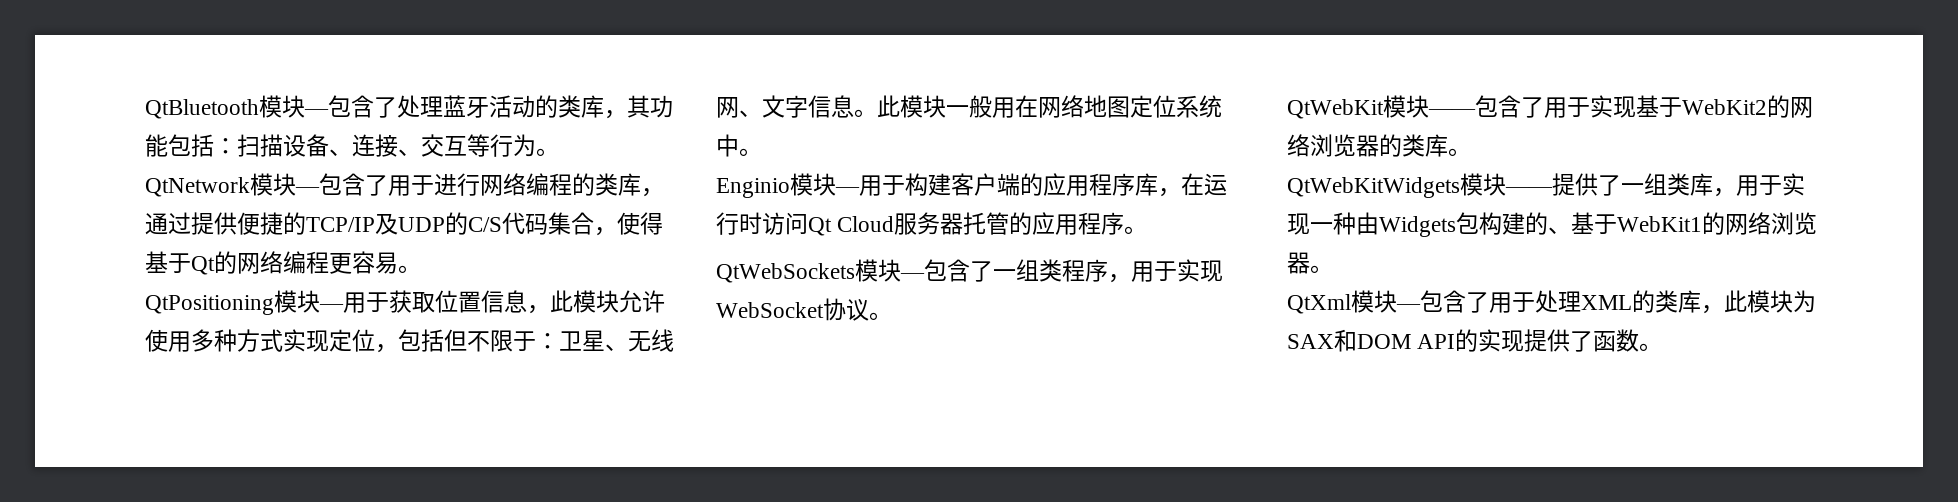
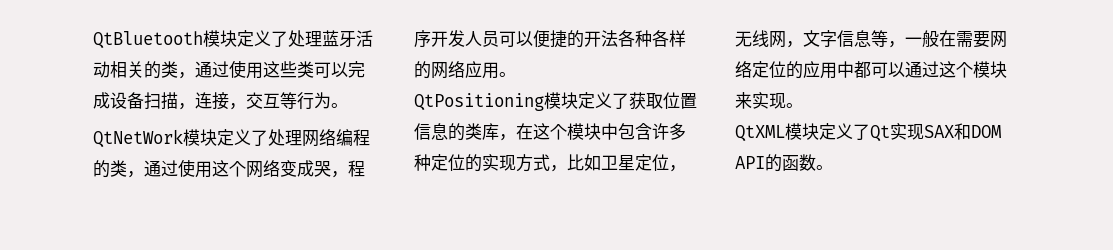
[304,95,374,118] —包含 -> [237,30,271,47] 定义
[535,95,673,119] [145,134,559,157] [145,173,664,197] [145,212,663,236] [145,251,398,275] 的类库，其功能包括：扫描设备、连接、交互等行为。 // QtNetwork模块—包含了用于进行网络编程的类库，通过提供便捷的TCP/IP及UDP的C/S代码集合，使得基于Qt的网络编程更容易 -> [110,60,365,79] [93,92,348,110] [93,129,370,148] [93,159,365,178] [414,30,686,48] [414,61,499,79] 相关的类，通过使用这些类可以完成设备扫描，连接，交互等行为。 // QtNetWork模块定义了处理网络编程的类，通过使用这个网络变成哭，程序开发人员可以便捷的开法各种各样的网络应用
[319,292,389,313] —用于 -> [578,92,629,109] 定义了
[527,290,665,314] [145,329,674,353] [716,95,1222,118] [716,134,762,157] [716,173,1227,198] [716,212,1148,236] [716,259,1223,283] [716,298,892,321] [1287,95,1813,119] [1287,134,1471,157] [1287,173,1805,198] [1287,212,1817,237] [1287,252,1333,274] [1287,290,1816,314] ，此模块允许使用多种方式实现定位，包括但不限于：卫星、无线网、文字信息。此模块一般用在网络地图定位系统中。 // Enginio模块—用于构建客户端的应用程序库，在运行时访问Qt Cloud服务器托管的应用程序。 // QtWebSockets模块—包含了一组类程序，用于实现WebSocket协议。 // QtWebKit模块——包含了用于实现基于WebKit2的网络浏览器的类库。 // QtWebKitWidgets模块——提供了一组类库，用于实现一种由Widgets包构建的、基于WebKit1的网络浏览器。 // QtXml模块—包含了用于处理XML的类库，此模块为 -> [448,123,686,141] [414,154,686,172] [735,30,1007,48] [735,61,1007,79] [735,92,803,109] [735,123,924,142] 的类库，在这个模块中包含许多种定位的实现方式，比如卫星定位，无线网，文字信息等，一般在需要网络定位的应用中都可以通过这个模块来实现。 // QtXML模块定义了Qt实现
[1478,329,1594,352] 实现提供了 -> (782, 163) none

